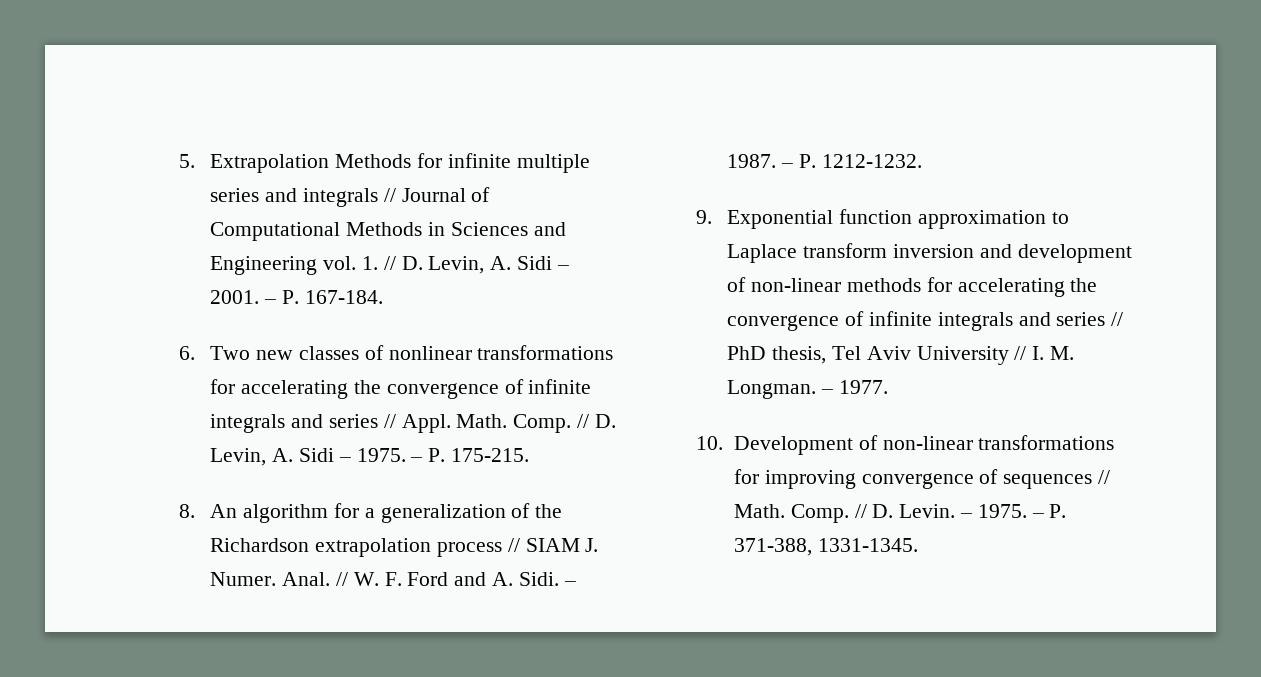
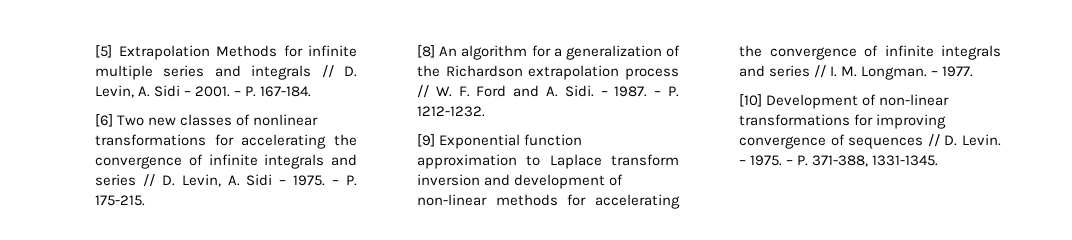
[179,154,196,168] 5. -> [95,45,113,58] [5]
[401,187,491,202] [210,222,566,241] [210,256,396,275] Journal of Computational Methods in Sciences and Engineering vol. 1. // -> (334, 71) none
[179,346,196,360] 6. -> [95,114,114,127] [6]
[401,414,589,433] Appl. Math. Comp. // -> (155, 180) none
[179,504,196,518] 8. -> [417,45,436,58] [8]
[525,538,599,552] [210,572,348,586] SIAM J. Numer. Anal. // -> (430, 91) none
[696,210,713,224] 9. -> [417,134,436,147] [9]
[727,346,1027,365] PhD thesis, Tel Aviv University // -> (827, 71) none
[696,436,724,450] 10. -> [739,94,763,107] [10]
[733,504,867,523] Math. Comp. // -> (940, 140) none

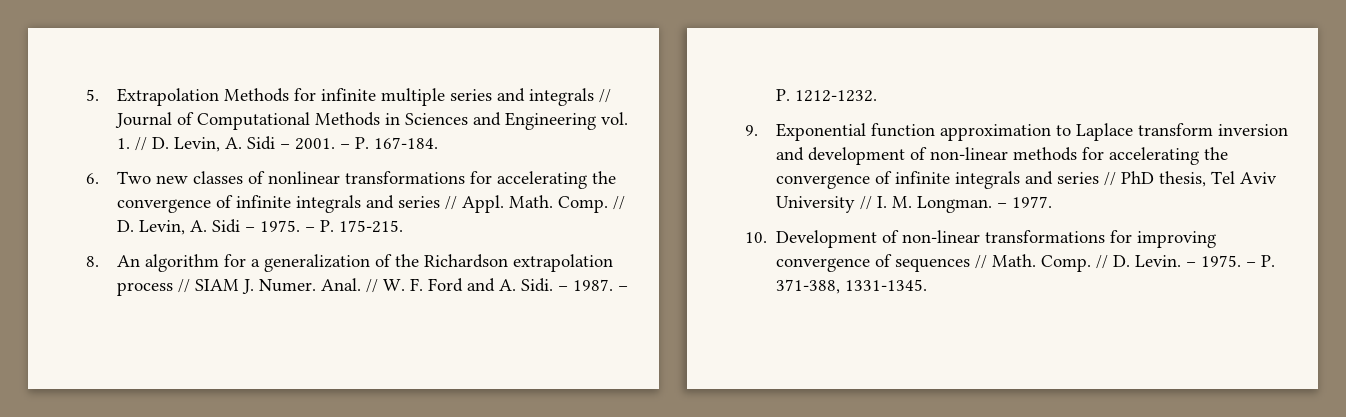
[95,45,113,58] [5] -> [85,89,99,101] 5.
(334, 71) none -> [114,112,628,130] [116,137,147,151] Journal of Computational Methods in Sciences and Engineering vol. 1. //
[95,114,114,127] [6] -> [85,173,99,184] 6.
(155, 180) none -> [461,195,625,213] Appl. Math. Comp. //
[417,45,436,58] [8] -> [85,256,99,267] 8.
(430, 91) none -> [194,278,378,294] SIAM J. Numer. Anal. //
[417,134,436,147] [9] -> [744,125,758,136] 9.
(827, 71) none -> [1120,171,1277,187] [775,196,872,213] PhD thesis, Tel Aviv University //
[739,94,763,107] [10] -> [744,232,767,243] 10.
(940, 140) none -> [992,254,1109,272] Math. Comp. //

